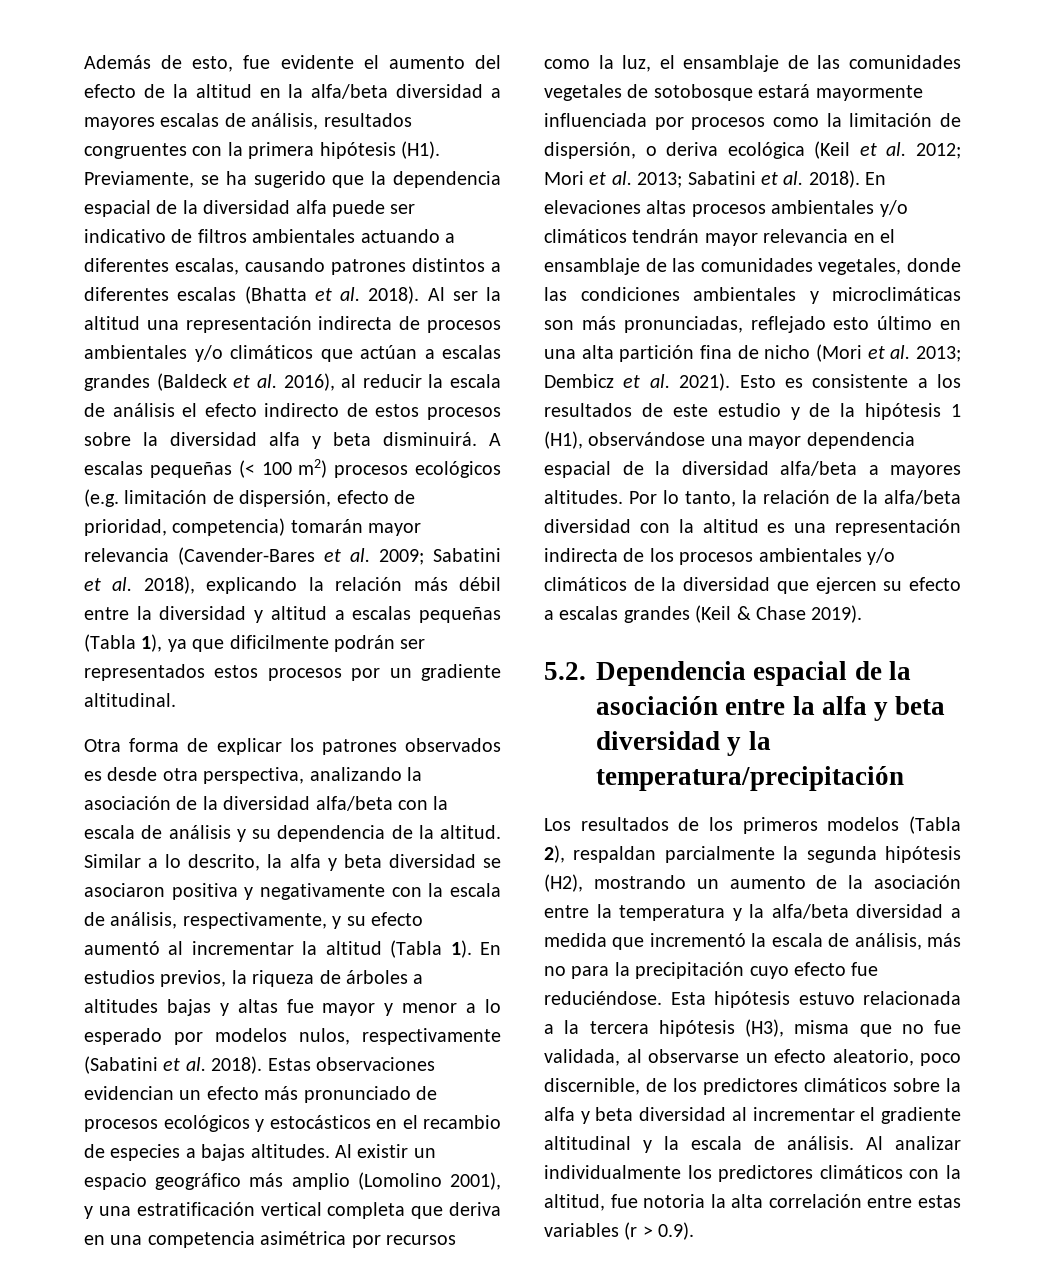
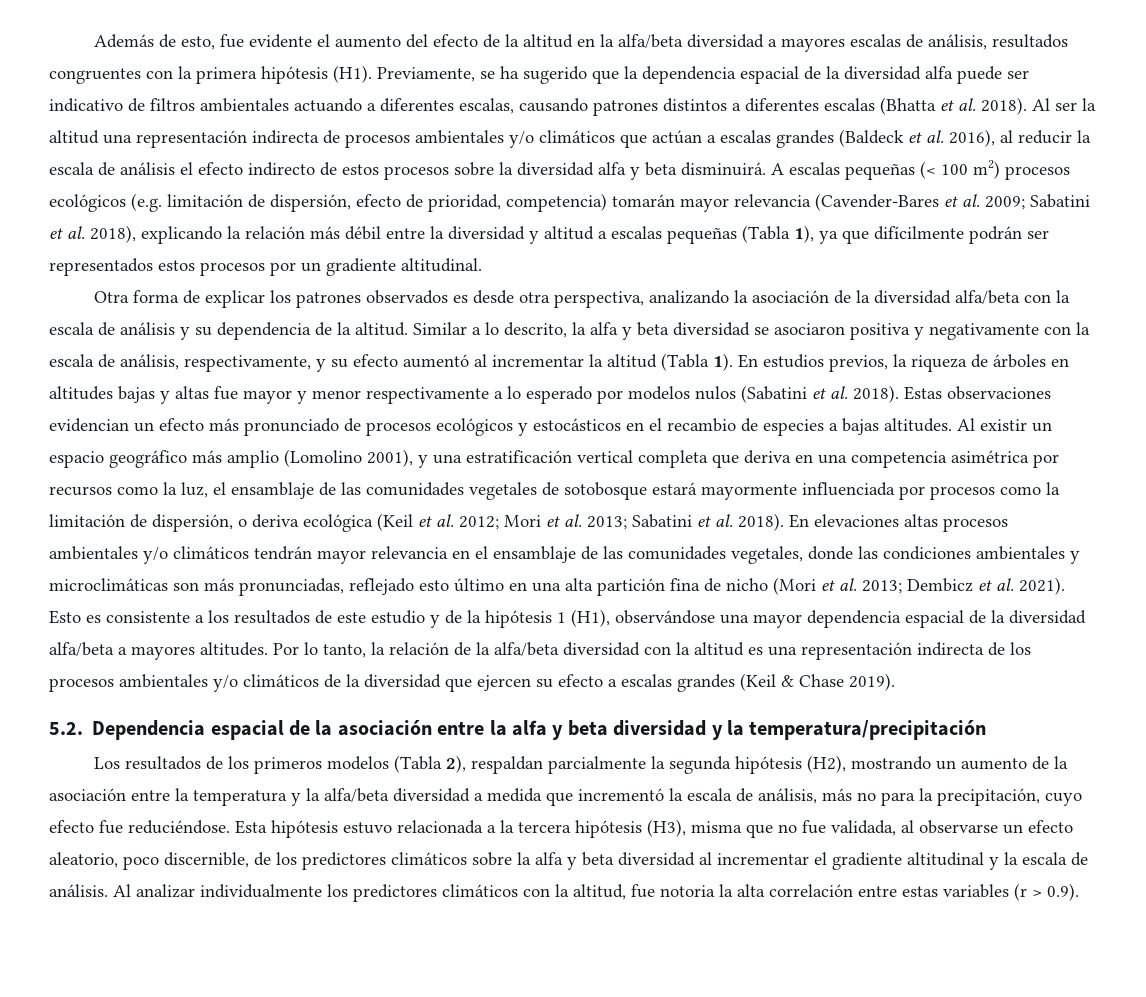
[229,635,329,649] dificilmente -> [874,226,964,240] difícilmente
[413,974,424,984] a -> [1051,358,1069,367] en
(458, 1008) none -> [366,387,489,404] respectivamente
[299,1028,501,1045] nulos, respectivamente -> [695,386,736,400] nulos
[635,962,745,979] precipitación -> [937,788,1040,806] precipitación,

